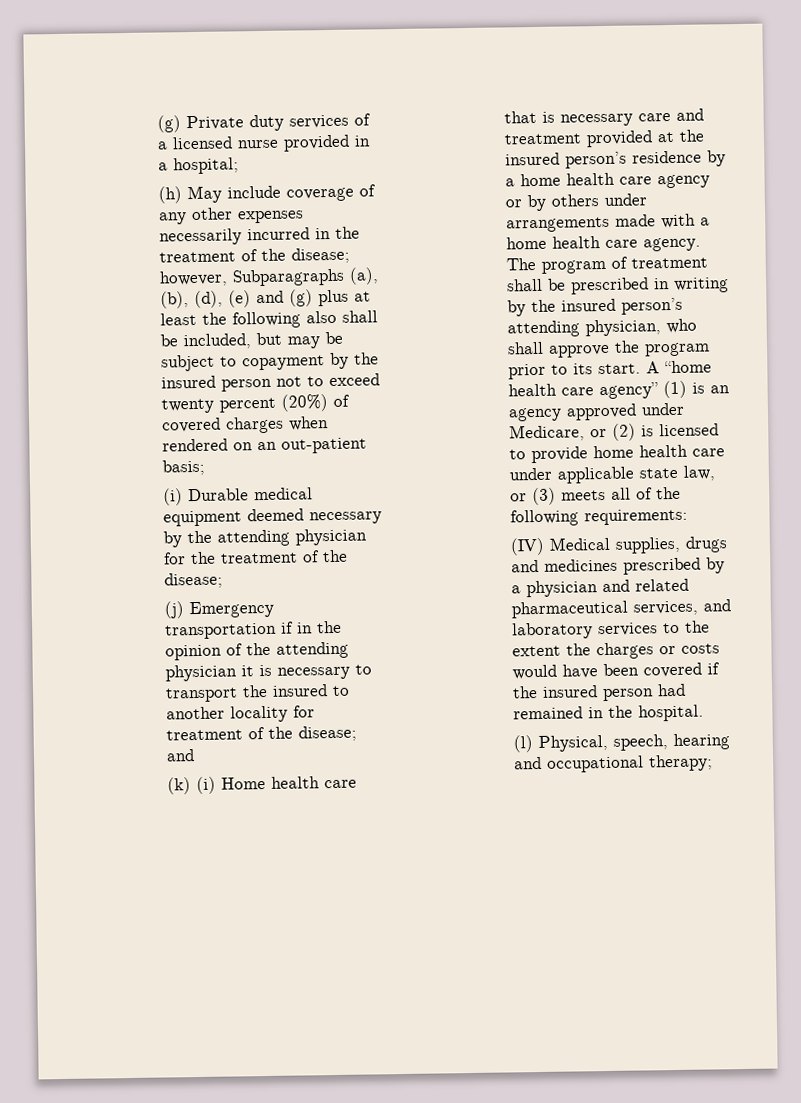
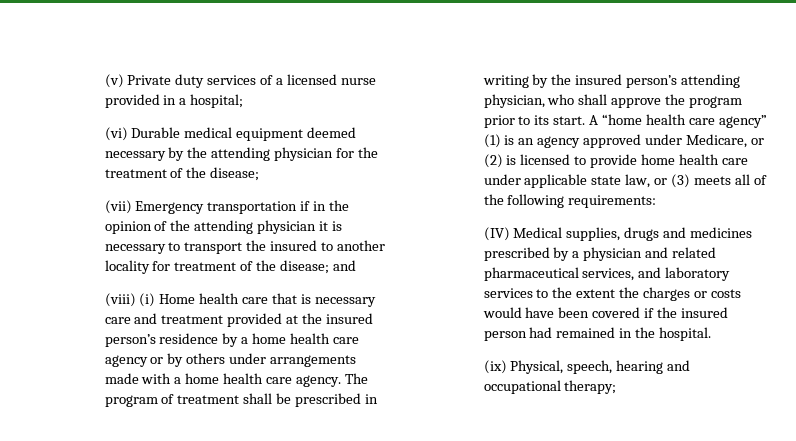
[156,115,181,133] (g) -> [104,74,124,88] (v)
[157,184,376,204] [158,207,304,225] [158,226,360,246] [158,247,350,264] [158,267,379,287] [159,289,371,309] [159,310,378,329] [159,331,343,350] [160,352,379,372] [160,373,380,392] [160,394,350,414] [161,416,329,434] [161,437,367,454] [161,459,205,476] [162,488,183,506] (h) May include coverage of any other expenses necessarily incurred in the treatment of the disease; however, Subparagraphs (a), (b), (d), (e) and (g) plus at least the following also shall be included, but may be subject to copayment by the insured person not to exceed twenty percent (20%) of covered charges when rendered on an out-patient basis; // (i) -> [104,127,128,141] (vi)
[163,601,184,619] (j) -> [104,200,132,214] (vii)
[166,777,191,795] (k) -> [104,293,136,307] (viii)
[512,735,533,753] (l) -> [483,360,507,374] (ix)

